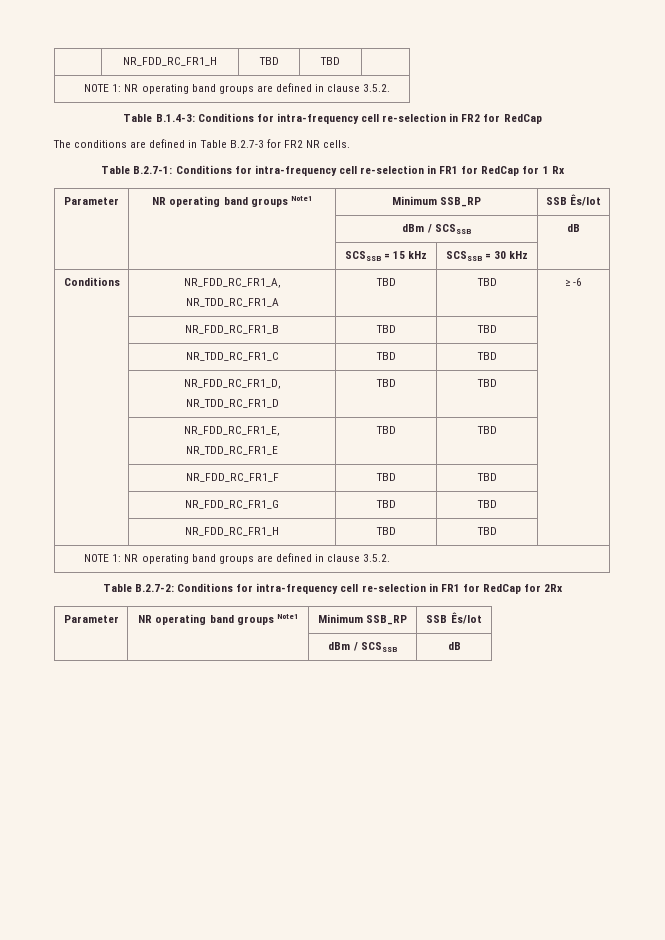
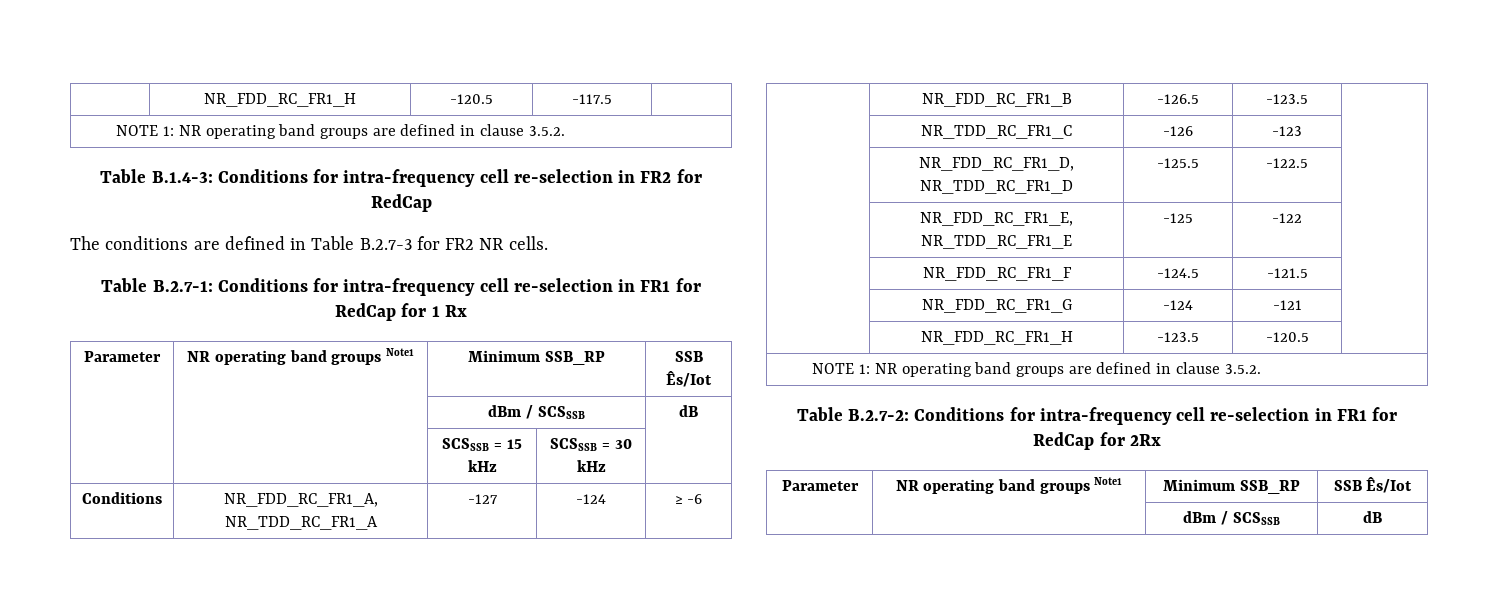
[123,57,217,66] [258,57,279,65] [320,57,340,65] | NR_FDD_RC_FR1_H | TBD | TBD -> [204,93,356,107] [450,94,493,104] [572,94,612,104] | NR_FDD_RC_FR1_H | -120.5 | -117.5
[375,278,396,286] [476,278,497,286] TBD | TBD -> [467,494,498,504] [576,494,606,504] -127 | -124
[375,325,396,333] [476,325,497,333] TBD | TBD -> [1157,94,1199,104] [1266,94,1308,104] -126.5 | -123.5
[375,352,396,360] [476,352,497,360] TBD | TBD -> [1163,126,1193,136] [1272,126,1302,136] -126 | -123
[375,379,396,387] [476,379,497,387] TBD | TBD -> [1157,158,1199,168] [1266,158,1308,168] -125.5 | -122.5
[375,426,396,434] [476,426,497,434] TBD | TBD -> [1163,213,1193,223] [1272,213,1302,223] -125 | -122
[375,473,396,481] [476,473,497,481] TBD | TBD -> [1157,268,1199,278] [1266,268,1308,278] -124.5 | -121.5
[375,500,396,508] [476,500,497,508] [185,527,279,536] [375,527,396,535] [476,527,497,535] TBD | TBD | // | NR_FDD_RC_FR1_H | TBD | TBD -> [1163,300,1193,310] [1272,300,1302,310] [920,331,1073,345] [1157,332,1199,342] [1265,332,1309,342] -124 | -121 | // | NR_FDD_RC_FR1_H | -123.5 | -120.5

